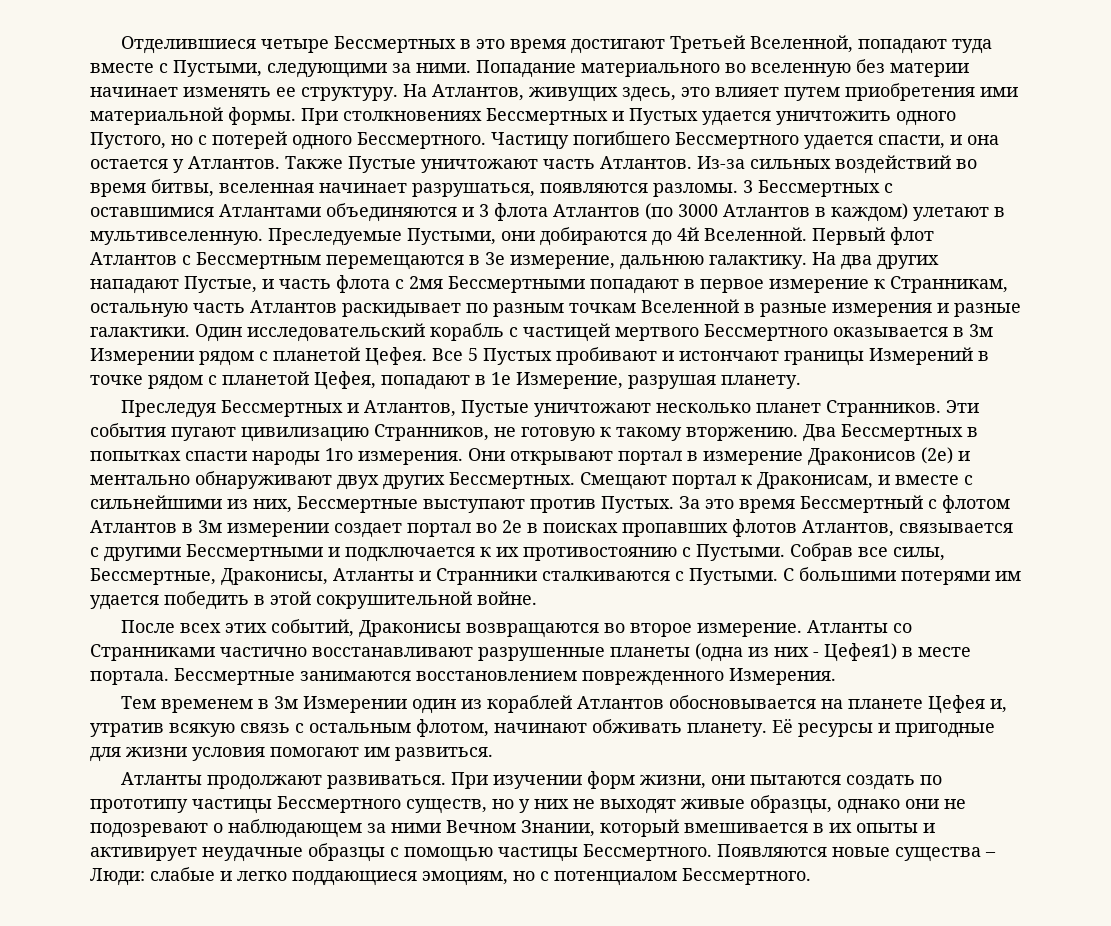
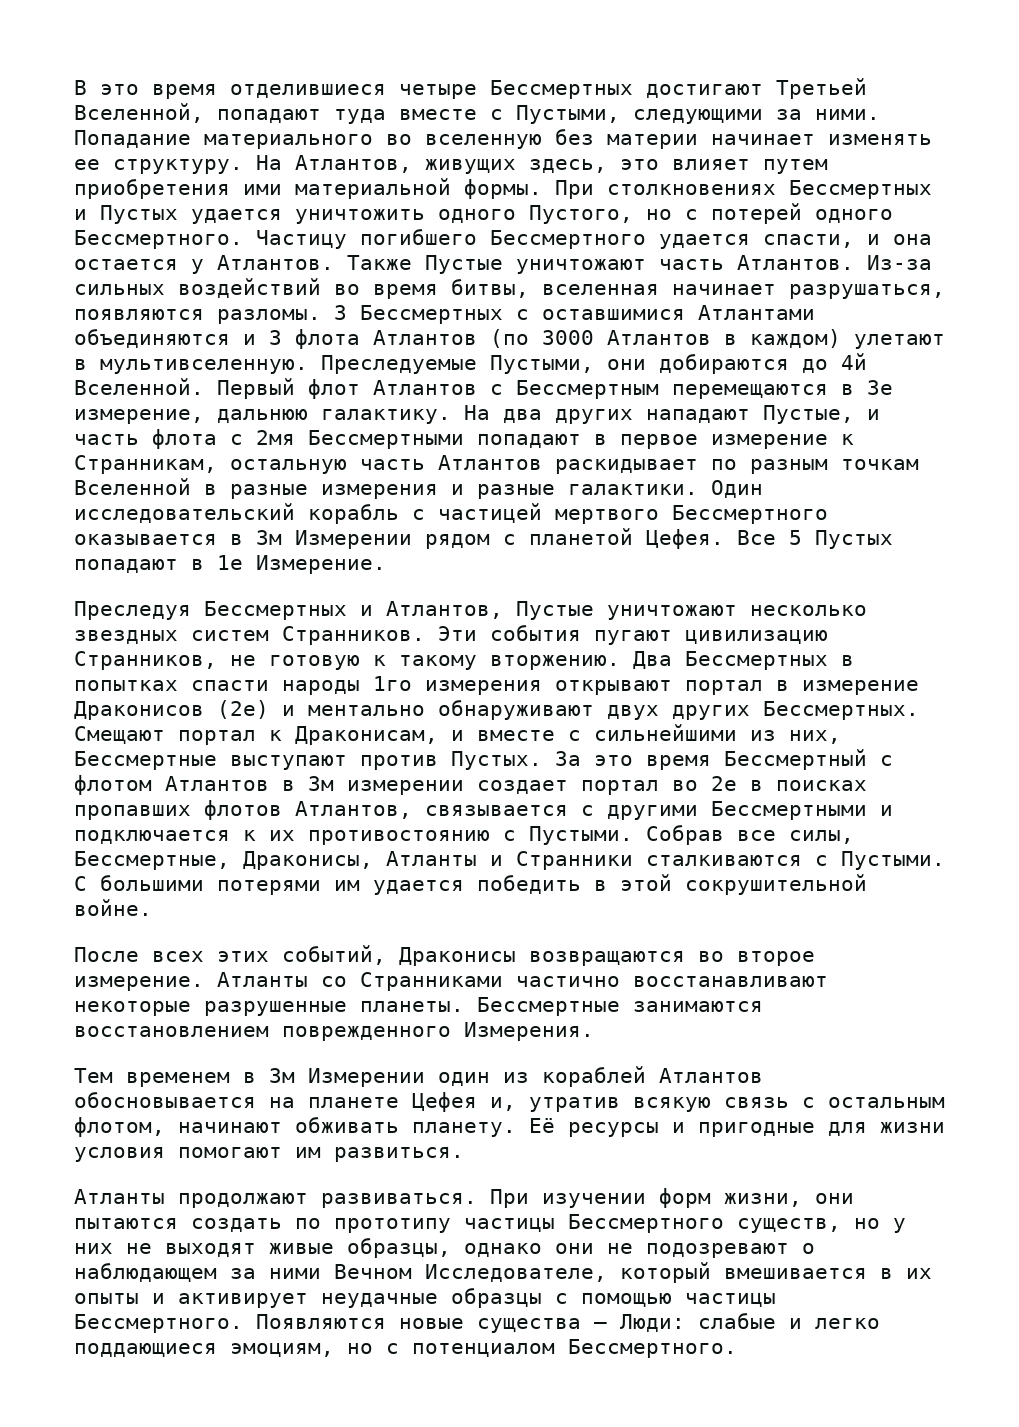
[120,36,566,54] Отделившиеся четыре Бессмертных в это время -> [74,80,633,99] В это время отделившиеся четыре Бессмертных
[556,347,989,366] [90,371,801,390] пробивают и истончают границы Измерений в точке рядом с планетой Цефея, попадают в 1е Измерение, разрушая планету. -> [74,555,386,574] попадают в 1е Измерение.
[755,403,821,413] планет -> [74,630,269,644] звездных систем
[358,448,505,465] измерения. Они -> [425,680,542,695] измерения
[478,643,971,662] [90,671,169,685] разрушенные планеты (одна из них - Цефея1) в месте портала. -> [74,1001,464,1016] некоторые разрушенные планеты.
[521,820,595,837] Знании, -> [425,1264,607,1282] Исследователе,

